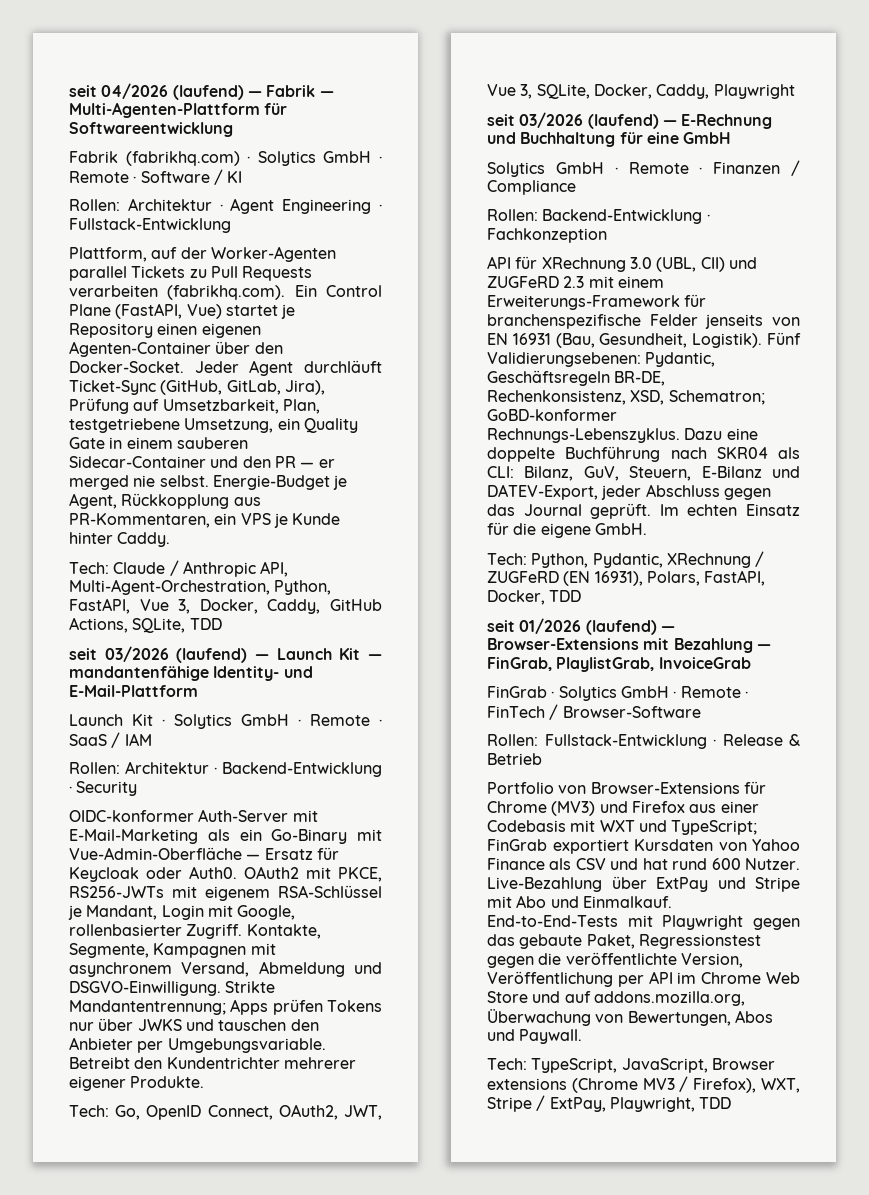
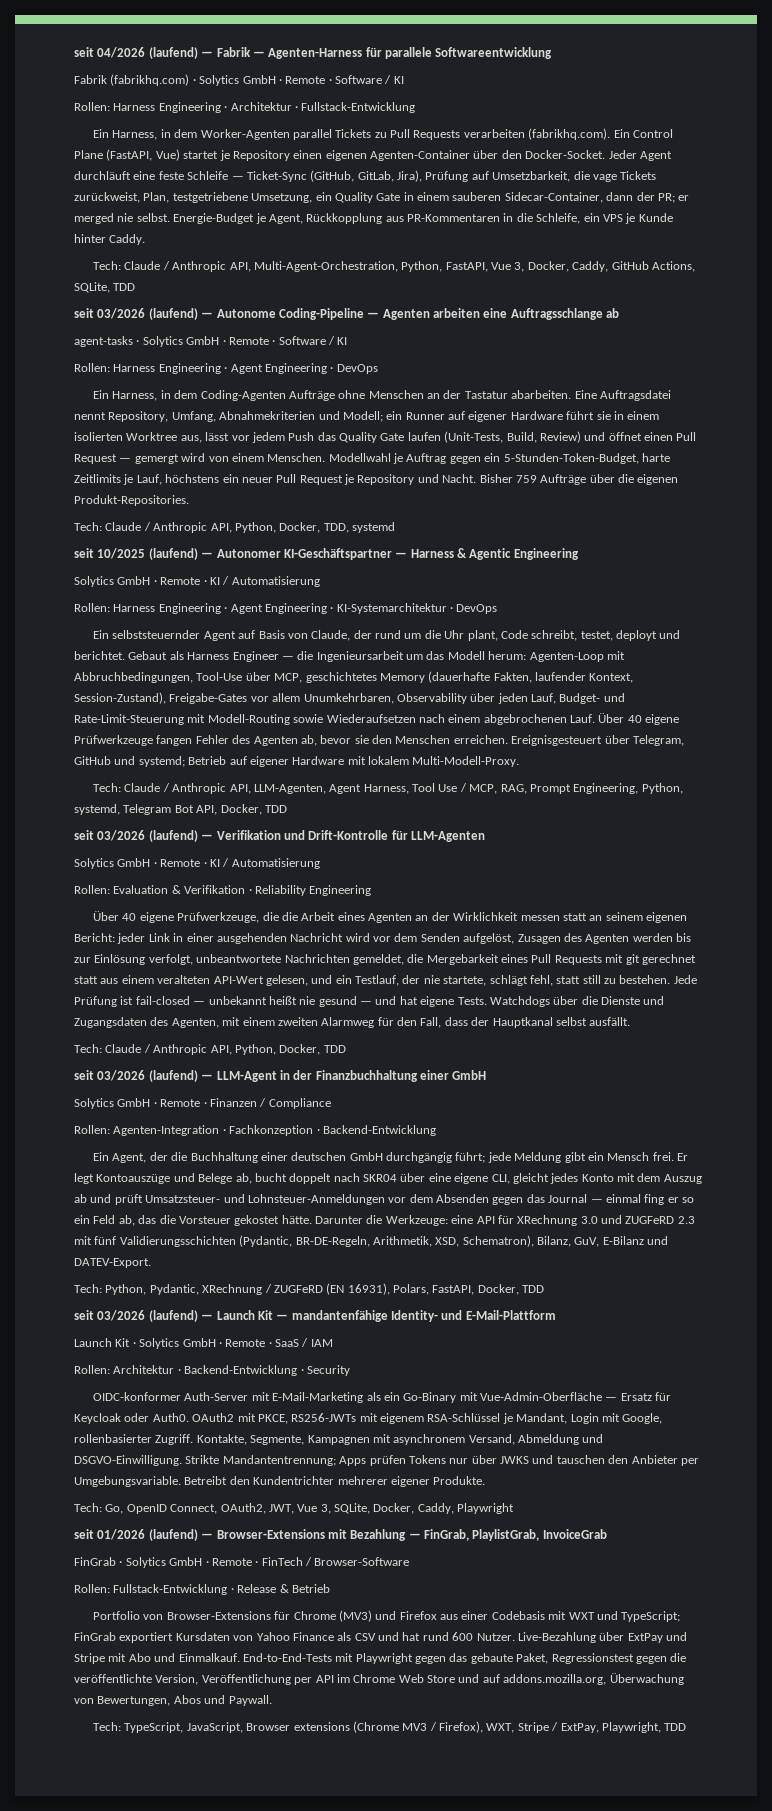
[69,102,288,118] Multi-Agenten-Plattform für -> [268,47,432,59] Agenten-Harness für parallele
[127,198,383,214] [69,218,231,233] [69,247,207,262] Architektur · Agent Engineering · Fullstack-Entwicklung // Plattform, auf der -> [113,102,416,113] [93,129,198,140] Harness Engineering · Architektur · Fullstack-Entwicklung // Ein Harness, in dem
(383, 366) none -> [133,171,244,180] eine feste Schleife —
(279, 406) none -> [573,171,657,182] [74,192,140,203] die vage Tickets zurückweist,
[69,456,315,468] Sidecar-Container und den PR — -> [504,192,675,203] Sidecar-Container, dann der PR;
[69,513,210,528] PR-Kommentaren, -> [407,213,581,224] PR-Kommentaren in die Schleife,
(222, 624) none -> [74,308,620,320] [74,336,348,347] [74,363,378,374] [93,390,671,401] [74,411,660,422] [74,431,697,443] [74,453,670,464] [74,474,679,485] [74,495,189,506] [74,522,395,533] [74,548,579,560] [74,576,320,587] [74,603,498,614] [93,630,681,641] [74,651,625,662] [74,671,634,683] [74,692,625,704] [74,713,680,725] [74,735,684,746] [74,756,520,767] [93,783,683,794] [74,804,287,815] [74,830,485,842] [74,858,320,869] [74,885,372,896] [93,911,688,923] [74,933,691,944] [74,954,696,965] [74,975,697,986] [74,996,665,1007] [74,1017,631,1028] [74,1044,346,1055] [74,1070,487,1082] [74,1098,331,1109] [74,1125,436,1136] [93,1152,689,1163] [74,1173,702,1184] [74,1194,694,1205] [74,1215,695,1226] [74,1235,669,1247] [74,1258,151,1268] [74,1283,545,1295] // seit 03/2026 (laufend) — Autonome Coding-Pipeline — Agenten arbeiten eine Auftragsschlange ab // agent-tasks · Solytics GmbH · Remote · Software / KI // Rollen: Harness Engineering · Agent Engineering · DevOps // Ein Harness, in dem Coding-Agenten Aufträge ohne Menschen an der Tastatur abarbeiten. Eine Auftragsdatei nennt Repository, Umfang, Abnahmekriterien und Modell; ein Runner auf eigener Hardware führt sie in einem isolierten Worktree aus, lässt vor jedem Push das Quality Gate laufen (Unit-Tests, Build, Review) und öffnet einen Pull Request — gemergt wird von einem Menschen. Modellwahl je Auftrag gegen ein 5-Stunden-Token-Budget, harte Zeitlimits je Lauf, höchstens ein neuer Pull Request je Repository und Nacht. Bisher 759 Aufträge über die eigenen Produkt-Repositories. // Tech: Claude / Anthropic API, Python, Docker, TDD, systemd // seit 10/2025 (laufend) — Autonomer KI-Geschäftspartner — Harness & Agentic Engineering // Solytics GmbH · Remote · KI / Automatisierung // Rollen: Harness Engineering · Agent Engineering · KI-Systemarchitektur · DevOps // Ein selbststeuernder Agent auf Basis von Claude, der rund um die Uhr plant, Code schreibt, testet, deployt und berichtet. Gebaut als Harness Engineer — die Ingenieursarbeit um das Modell herum: Agenten-Loop mit Abbruchbedingungen, Tool-Use über MCP, geschichtetes Memory (dauerhafte Fakten, laufender Kontext, Session-Zustand), Freigabe-Gates vor allem Unumkehrbaren, Observability über jeden Lauf, Budget- und Rate-Limit-Steuerung mit Modell-Routing sowie Wiederaufsetzen nach einem abgebrochenen Lauf. Über 40 eigene Prüfwerkzeuge fangen Fehler des Agenten ab, bevor sie den Menschen erreichen. Ereignisgesteuert über Telegram, GitHub und systemd; Betrieb auf eigener Hardware mit lokalem Multi-Modell-Proxy. // Tech: Claude / Anthropic API, LLM-Agenten, Agent Harness, Tool Use / MCP, RAG, Prompt Engineering, Python, systemd, Telegram Bot API, Docker, TDD // seit 03/2026 (laufend) — Verifikation und Drift-Kontrolle für LLM-Agenten // Solytics GmbH · Remote · KI / Automatisierung // Rollen: Evaluation & Verifikation · Reliability Engineering // Über 40 eigene Prüfwerkzeuge, die die Arbeit eines Agenten an der Wirklichkeit messen statt an seinem eigenen Bericht: jeder Link in einer ausgehenden Nachricht wird vor dem Senden aufgelöst, Zusagen des Agenten werden bis zur Einlösung verfolgt, unbeantwortete Nachrichten gemeldet, die Mergebarkeit eines Pull Requests mit git gerechnet statt aus einem veralteten API-Wert gelesen, und ein Testlauf, der nie startete, schlägt fehl, statt still zu bestehen. Jede Prüfung ist fail-closed — unbekannt heißt nie gesund — und hat eigene Tests. Watchdogs über die Dienste und Zugangsdaten des Agenten, mit einem zweiten Alarmweg für den Fall, dass der Hauptkanal selbst ausfällt. // Tech: Claude / Anthropic API, Python, Docker, TDD // seit 03/2026 (laufend) — LLM-Agent in der Finanzbuchhaltung einer GmbH // Solytics GmbH · Remote · Finanzen / Compliance // Rollen: Agenten-Integration · Fachkonzeption · Backend-Entwicklung // Ein Agent, der die Buchhaltung einer deutschen GmbH durchgängig führt; jede Meldung gibt ein Mensch frei. Er legt Kontoauszüge und Belege ab, bucht doppelt nach SKR04 über eine eigene CLI, gleicht jedes Konto mit dem Auszug ab und prüft Umsatzsteuer- und Lohnsteuer-Anmeldungen vor dem Absenden gegen das Journal — einmal fing er so ein Feld ab, das die Vorsteuer gekostet hätte. Darunter die Werkzeuge: eine API für XRechnung 3.0 und ZUGFeRD 2.3 mit fünf Validierungsschichten (Pydantic, BR-DE-Regeln, Arithmetik, XSD, Schematron), Bilanz, GuV, E-Bilanz und DATEV-Export. // Tech: Python, Pydantic, XRechnung / ZUGFeRD (EN 16931), Polars, FastAPI, Docker, TDD
[487,112,773,129] [487,132,732,147] [487,160,800,177] [487,180,576,195] [487,209,710,224] [487,228,607,243] [487,256,757,272] [487,276,664,288] [487,294,707,310] [487,314,800,329] [487,332,801,348] [487,352,716,367] [487,370,666,386] [487,390,765,405] [487,409,617,421] [487,428,758,443] [487,446,800,462] [487,466,800,481] [487,484,771,500] [487,503,800,519] [487,522,647,538] [487,551,765,568] [487,570,766,586] [487,590,582,605] // seit 03/2026 (laufend) — E-Rechnung und Buchhaltung für eine GmbH // Solytics GmbH · Remote · Finanzen / Compliance // Rollen: Backend-Entwicklung · Fachkonzeption // API für XRechnung 3.0 (UBL, CII) und ZUGFeRD 2.3 mit einem Erweiterungs-Framework für branchenspezifische Felder jenseits von EN 16931 (Bau, Gesundheit, Logistik). Fünf Validierungsebenen: Pydantic, Geschäftsregeln BR-DE, Rechenkonsistenz, XSD, Schematron; GoBD-konformer Rechnungs-Lebenszyklus. Dazu eine doppelte Buchführung nach SKR04 als CLI: Bilanz, GuV, Steuern, E-Bilanz und DATEV-Export, jeder Abschluss gegen das Journal geprüft. Im echten Einsatz für die eigene GmbH. // Tech: Python, Pydantic, XRechnung / ZUGFeRD (EN 16931), Polars, FastAPI, Docker, TDD -> (515, 1508) none

